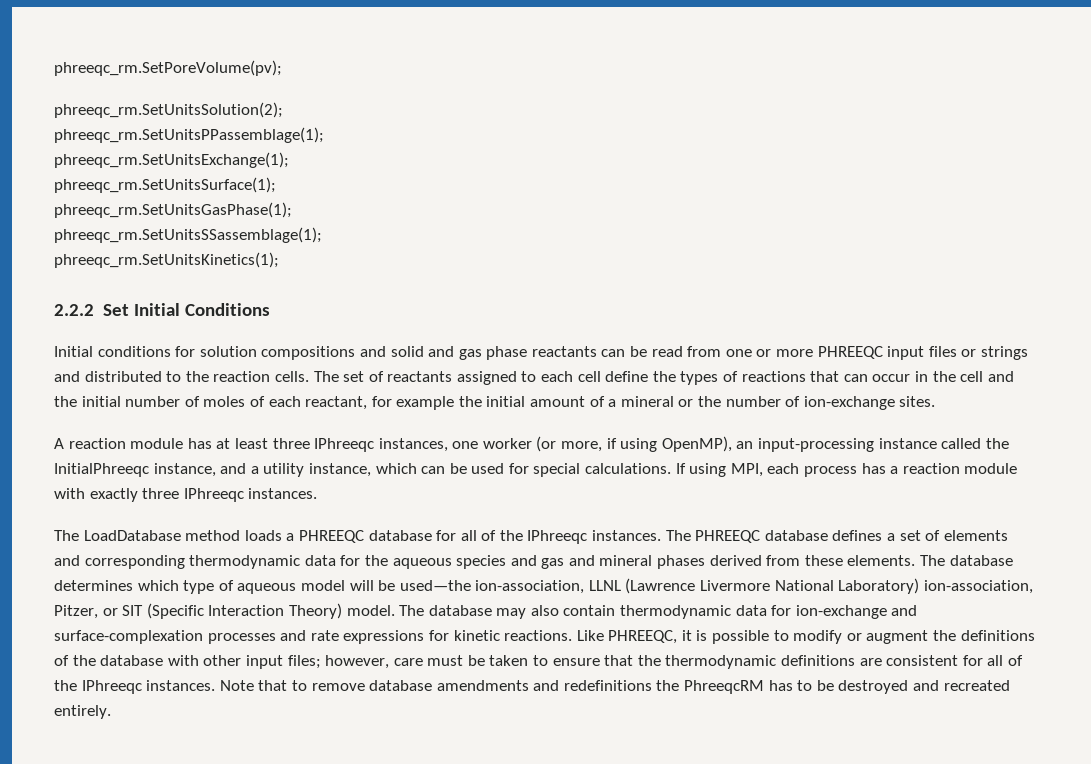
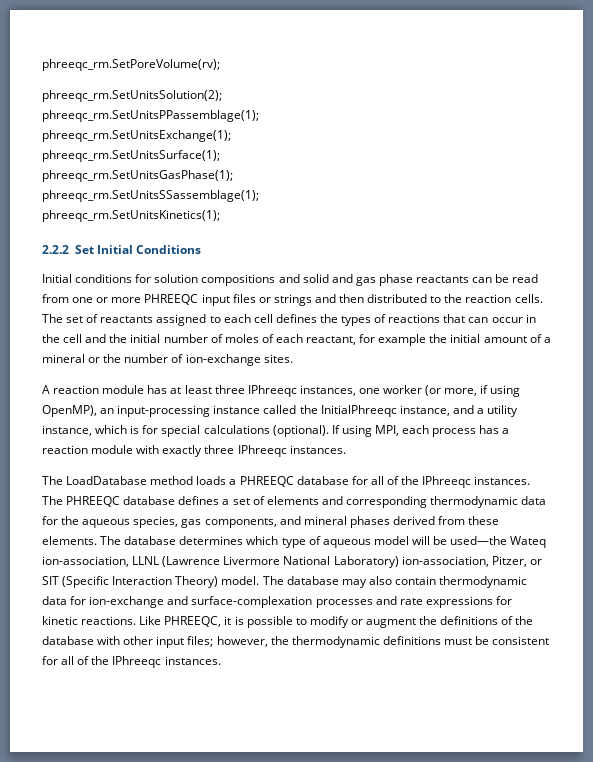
[54,60,282,76] phreeqc_rm.SetPoreVolume(pv); -> [42,59,220,71] phreeqc_rm.SetPoreVolume(rv);
(80, 376) none -> [339,294,365,303] then
[605,371,649,382] define -> [275,314,317,323] defines
[421,463,672,477] can be used for special calculations. -> [130,425,329,437] is for special calculations (optional).
[456,555,565,569] species and gas -> [133,516,277,528] species, gas components,
(471, 585) none -> [510,536,547,548] Wateq
[393,655,634,666] care must be taken to ensure that -> (268, 641) none
[859,658,882,666] are -> [443,636,490,645] must be
[219,680,1010,694] [54,705,111,719] Note that to remove database amendments and redefinitions the PhreeqcRM has to be destroyed and recreated entirely. -> (221, 660) none

